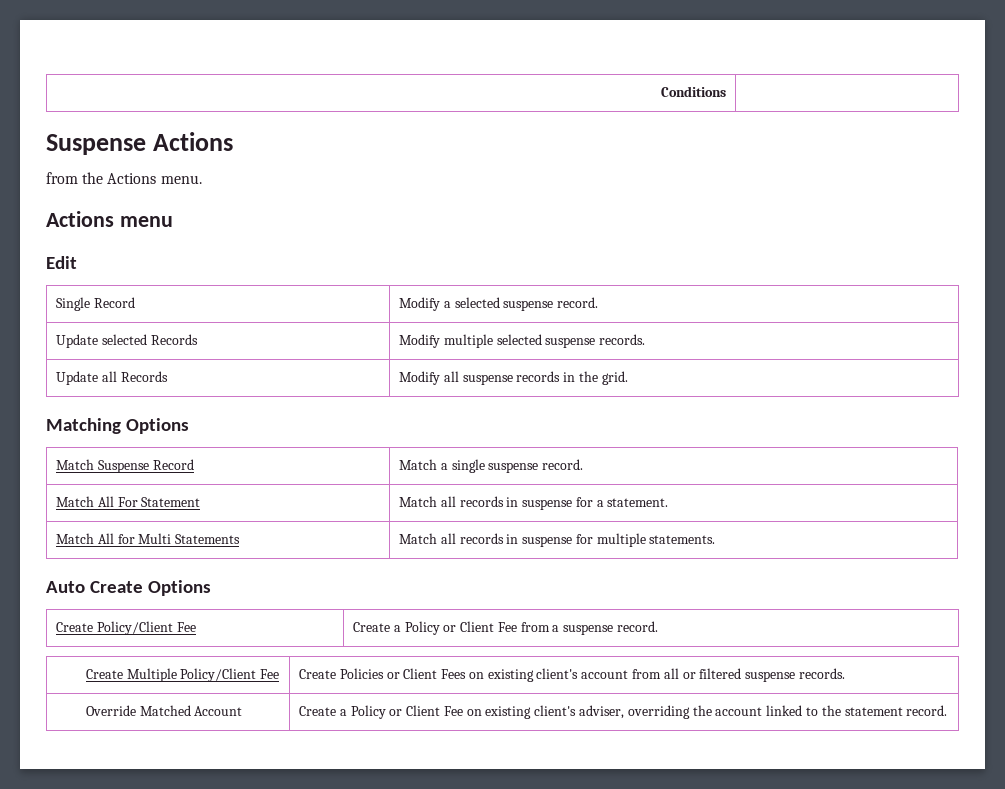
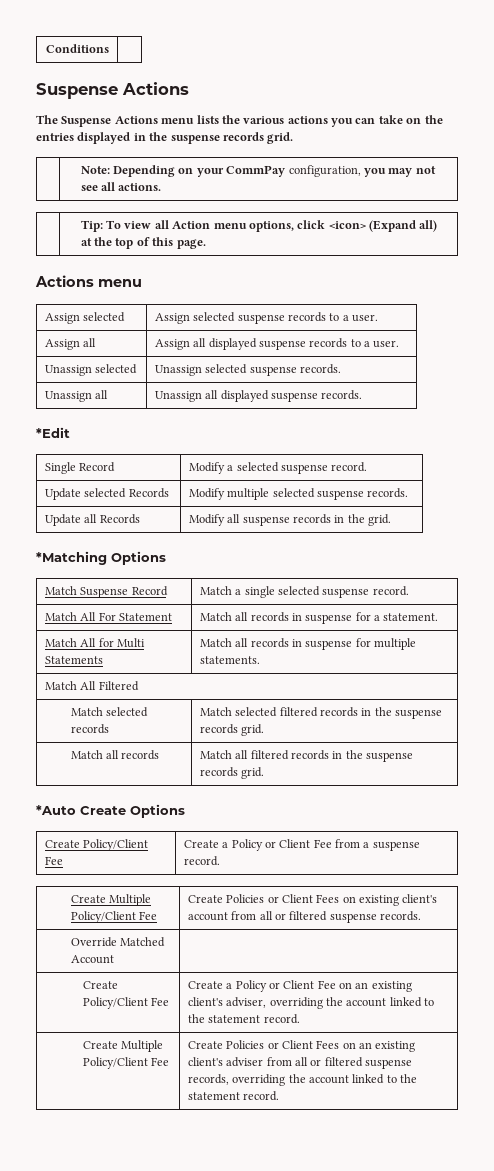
[46,172,202,184] [46,211,173,227] [46,256,77,269] from the Actions menu. // Actions menu // Edit -> [36,115,443,127] [36,132,294,144] [80,165,436,177] [80,182,162,191] [80,220,438,232] [80,237,206,249] [35,275,142,287] [44,312,126,324] [154,312,378,324] [44,338,97,350] [154,338,400,350] [44,364,138,376] [154,364,341,376] [44,390,109,402] [154,390,363,402] [36,427,70,438] The Suspense Actions menu lists the various actions you can take on the entries displayed in the suspense records grid. // | Note: Depending on your CommPay configuration, you may not see all actions. // | Tip: To view all Action menu options, click <icon> (Expand all) at the top of this page. // Actions menu // Assign selected | Assign selected suspense records to a user. // Assign all | Assign all displayed suspense records to a user. // Unassign selected | Unassign selected suspense records. // Unassign all | Unassign all displayed suspense records. // *Edit
[46,418,121,434] Matching -> [36,551,107,565] *Matching
(485, 466) none -> [277,586,320,596] selected
[46,581,85,593] // Auto -> [44,681,139,691] [70,707,149,717] [70,724,109,734] [199,707,442,719] [199,724,265,736] [70,750,160,760] [199,750,413,762] [199,767,265,779] [36,805,76,815] // Match All Filtered // Match selected records | Match selected filtered records in the suspense records grid. // Match all records | Match all filtered records in the suspense records grid. // *Auto
(243, 711) none -> [82,981,118,989] [82,997,170,1009] // Create Policy/Client Fee |
(482, 712) none -> [355,982,369,989] an
(948, 710) none -> [82,1040,164,1052] [82,1057,170,1069] [187,1040,416,1052] [187,1057,412,1069] [187,1074,417,1086] [187,1091,280,1101] // Create Multiple Policy/Client Fee | Create Policies or Client Fees on an existing client's adviser from all or filtered suspense records, overriding the account linked to the statement record.

